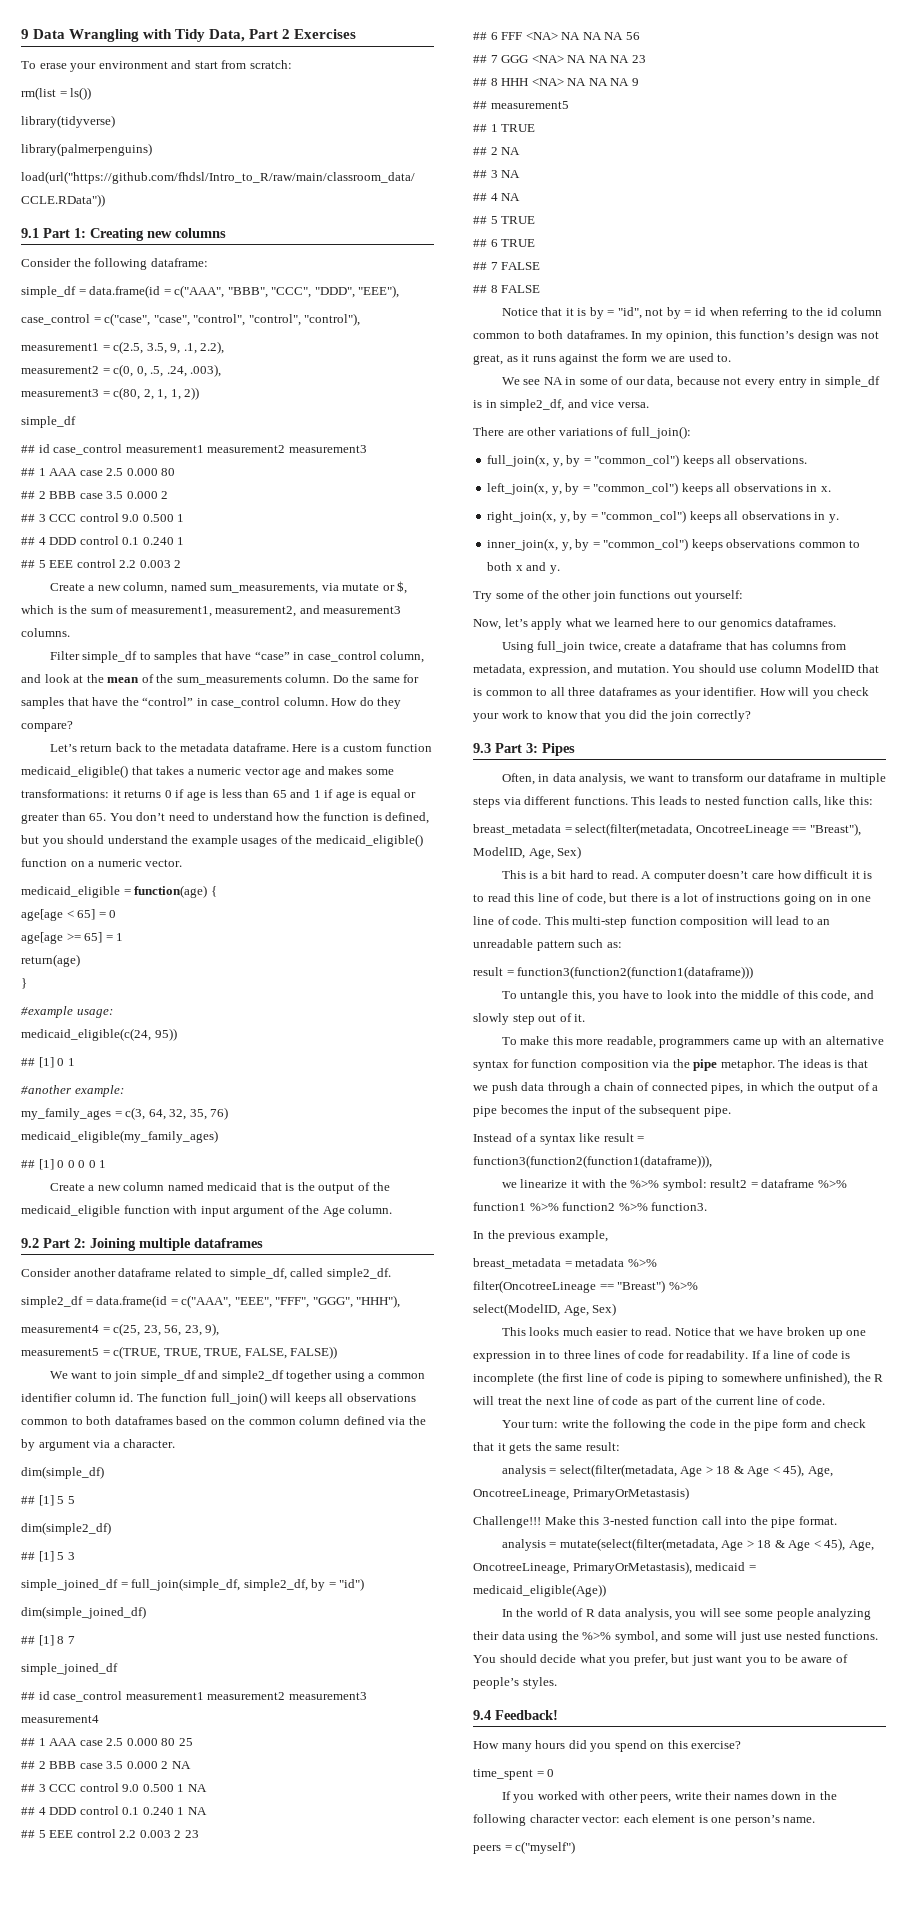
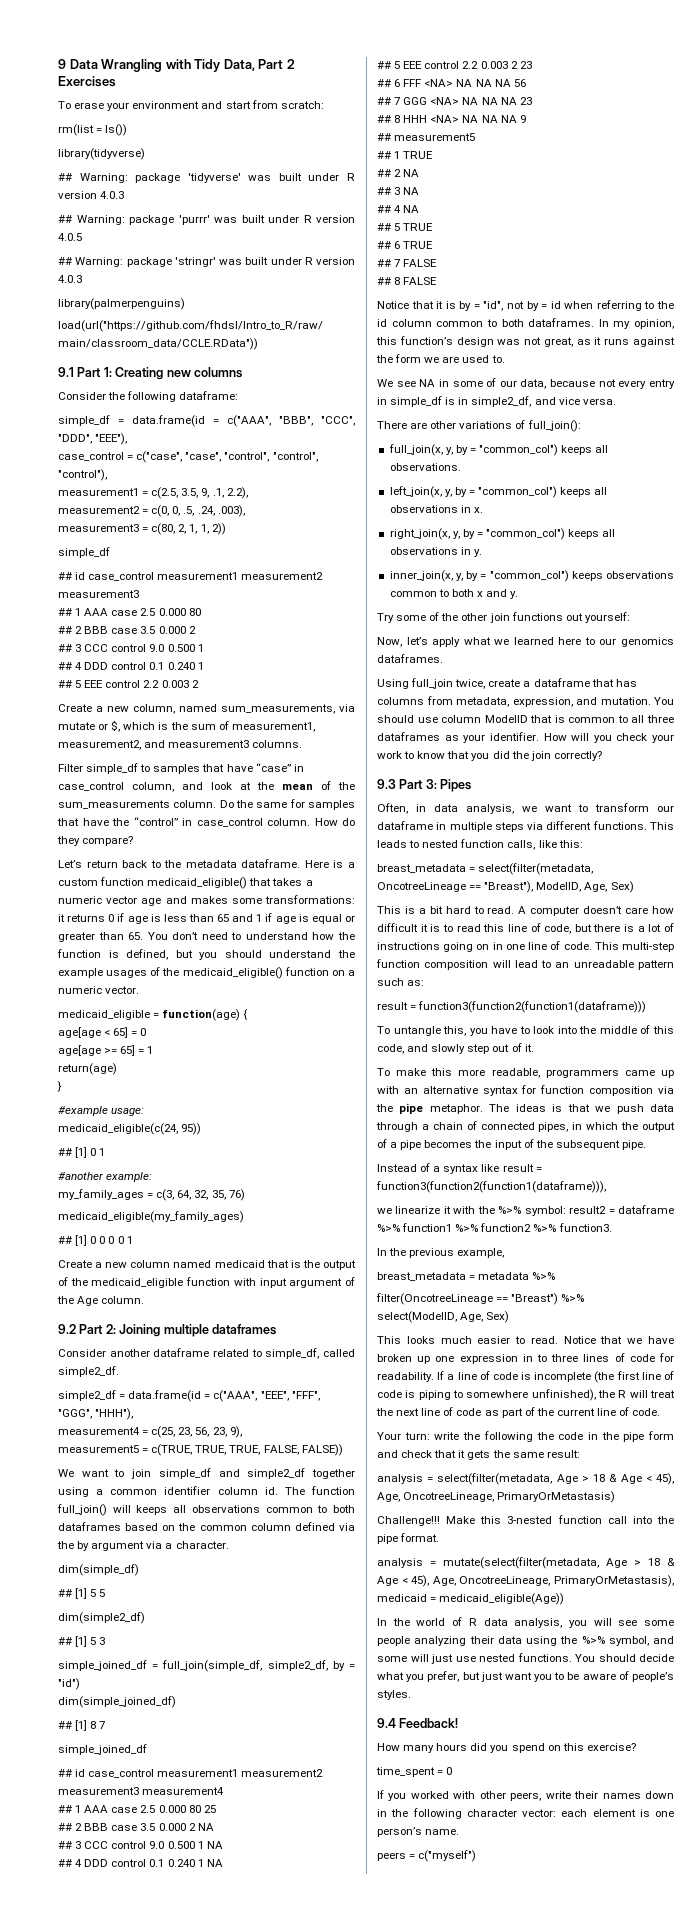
(115, 121) none -> [58,173,355,183] [58,191,125,199] [58,215,355,225] [58,233,82,241] [58,257,355,267] [58,275,82,283] // ## Warning: package 'tidyverse' was built under R version 4.0.3 // ## Warning: package 'purrr' was built under R version 4.0.5 // ## Warning: package 'stringr' was built under R version 4.0.3

